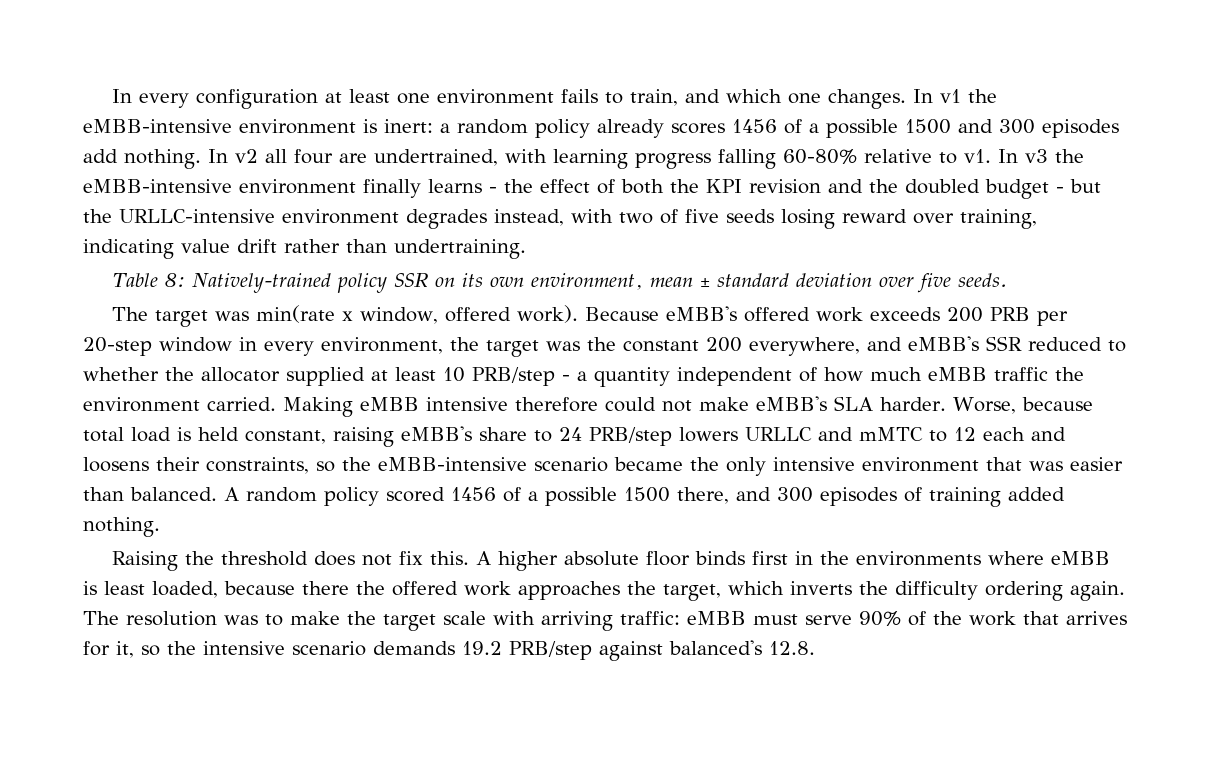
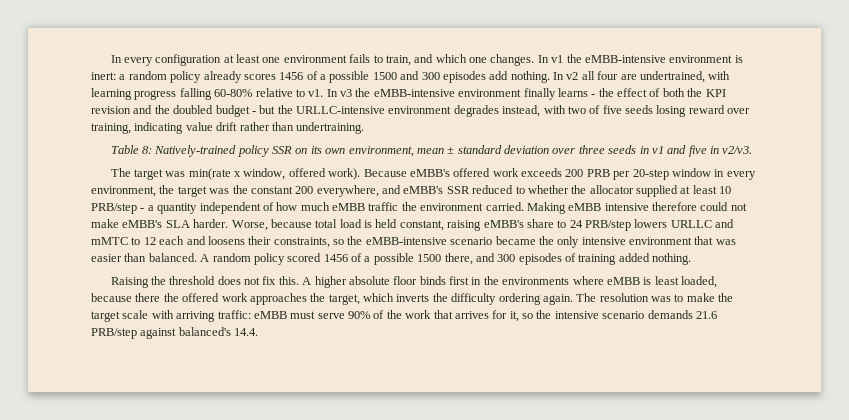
[916,273,1007,293] five seeds. -> [578,145,753,157] three seeds in v1 and five in v2/v3.
[462,641,502,655] 19.2 -> [695,311,717,319] 21.6
[769,641,815,655] 12.8. -> [234,328,259,336] 14.4.

